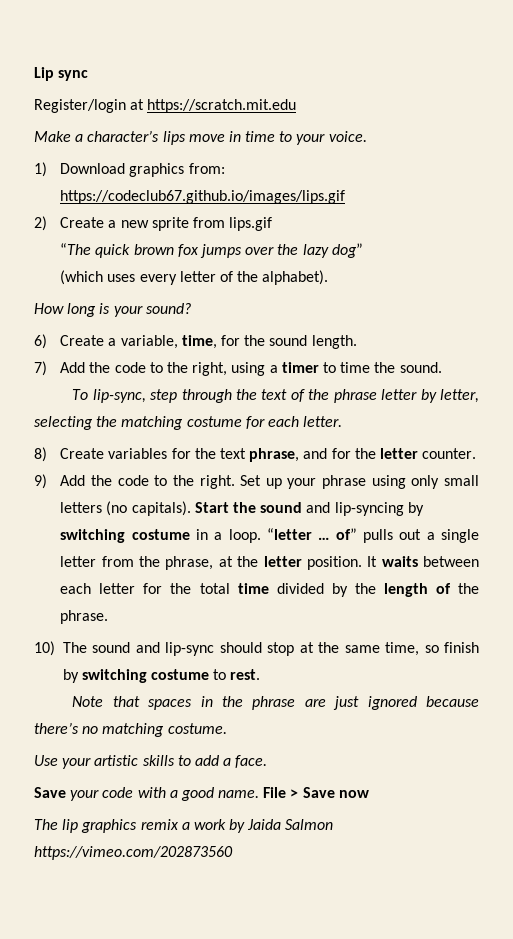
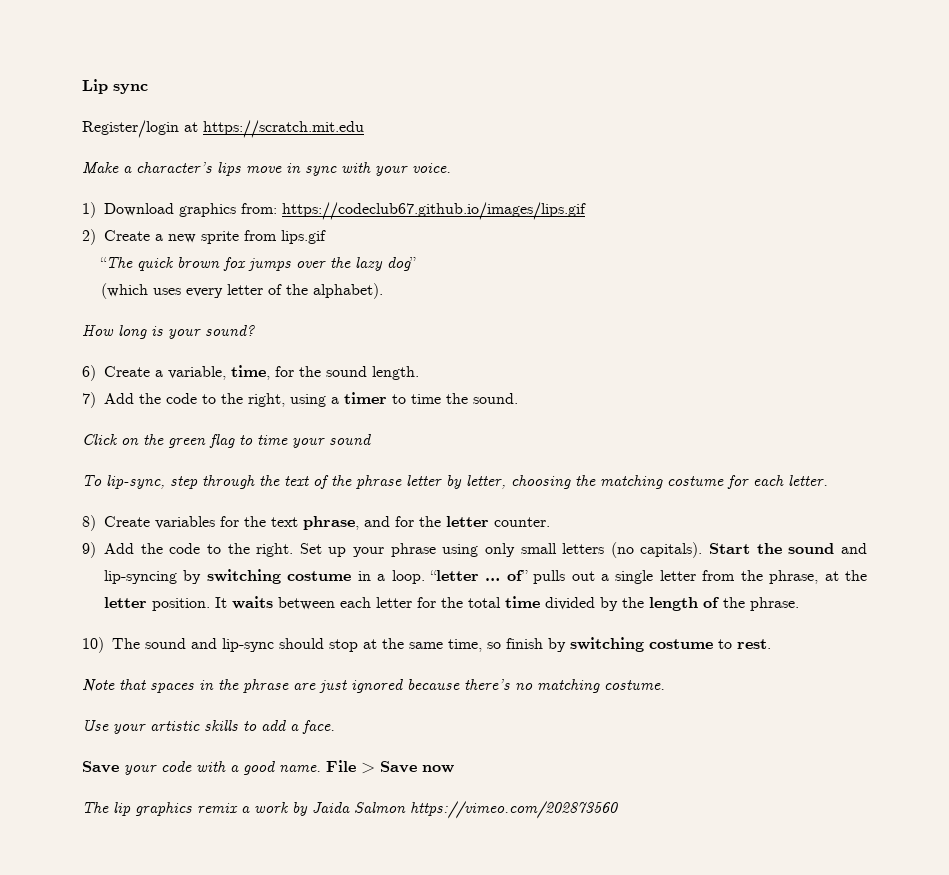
[245,131,293,142] time to -> [305,162,371,176] sync with
(442, 367) none -> [82,434,371,448] // Click on the green flag to time your sound
[34,416,93,430] selecting -> [511,475,571,489] choosing

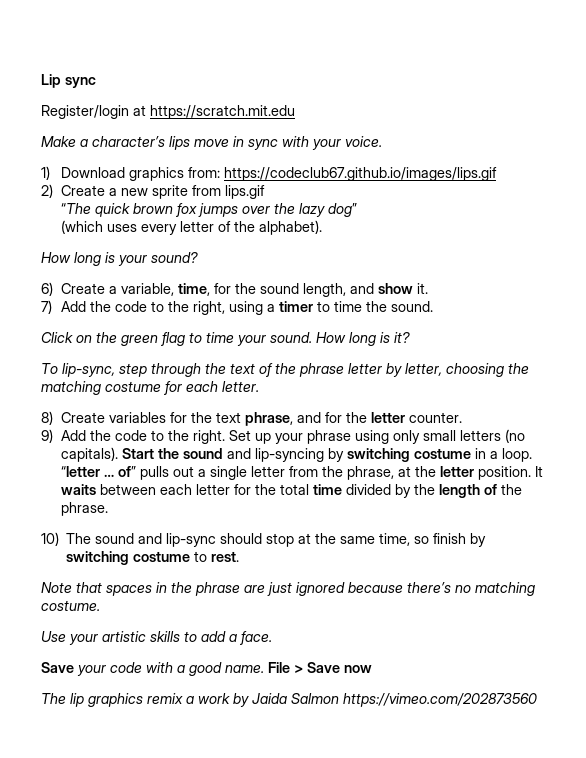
[372,366,419,380] length. -> [302,283,428,297] length, and show it.
[329,434,371,445] sound -> [270,332,410,346] sound. How long is it?

